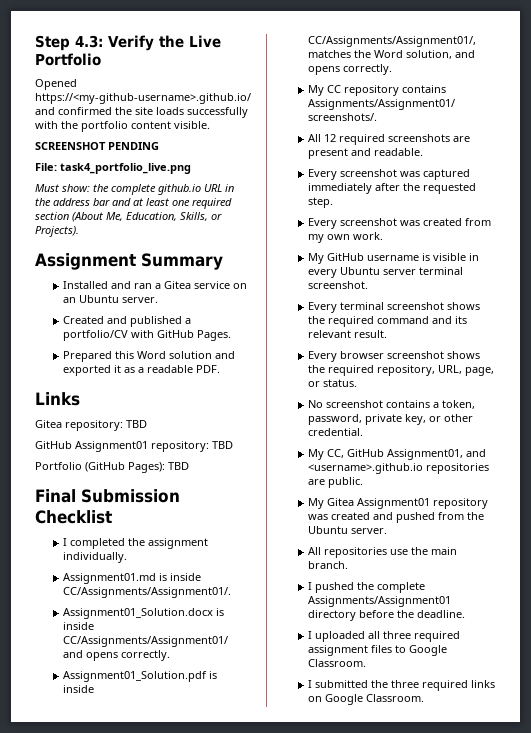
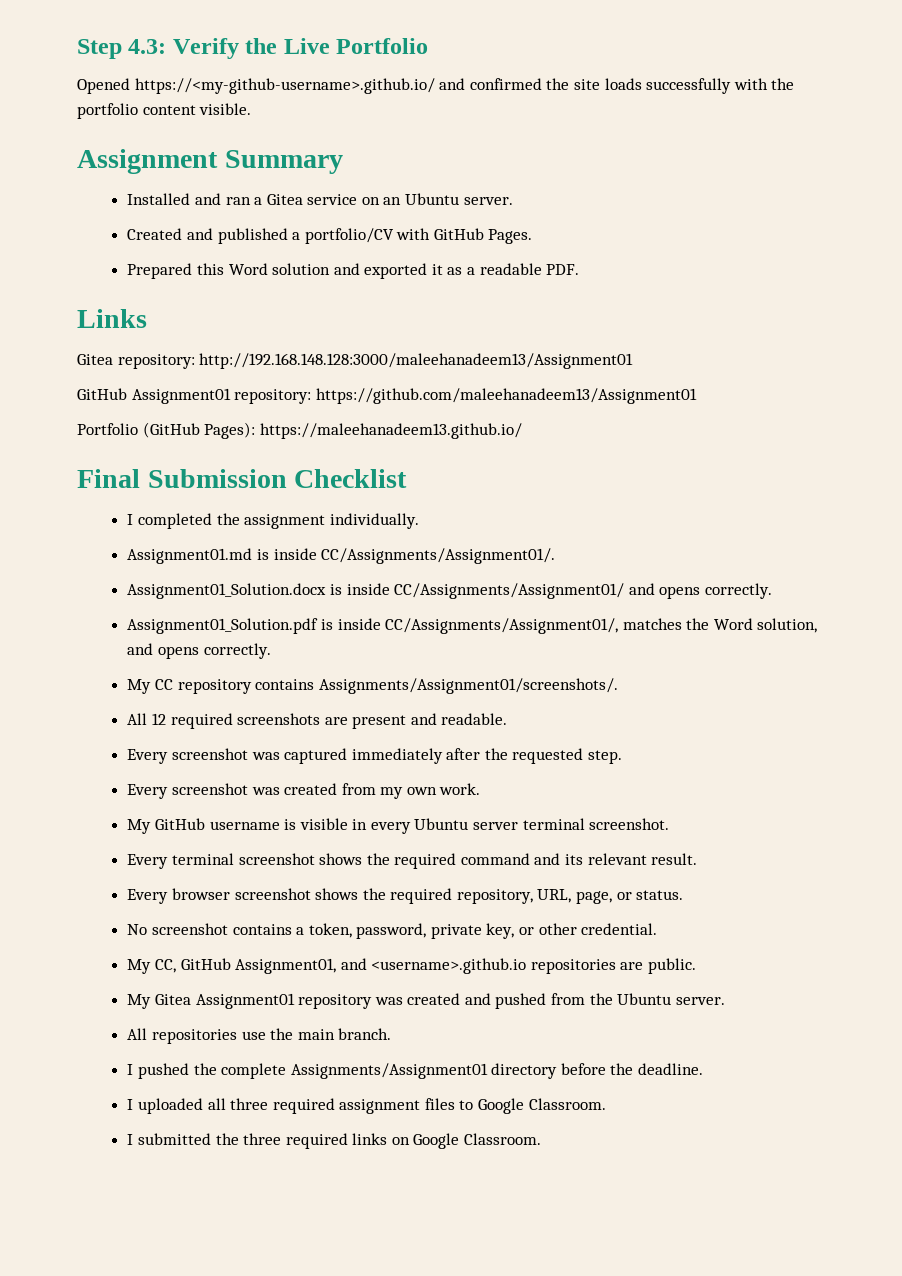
[35,142,159,150] [35,163,191,174] [35,184,234,195] [35,198,232,209] [35,212,222,222] [35,226,79,237] // SCREENSHOT PENDING // File: task4_portfolio_live.png // Must show: the complete github.io URL in the address bar and at least one required section (About Me, Education, Skills, or Projects). -> (252, 109) none
[126,420,147,428] TBD -> [199,353,634,369] http://192.168.148.128:3000/maleehanadeem13/Assignment01
[212,441,233,449] TBD -> [315,388,697,404] https://github.com/maleehanadeem13/Assignment01
[168,462,189,470] TBD -> [259,423,522,439] https://maleehanadeem13.github.io/

